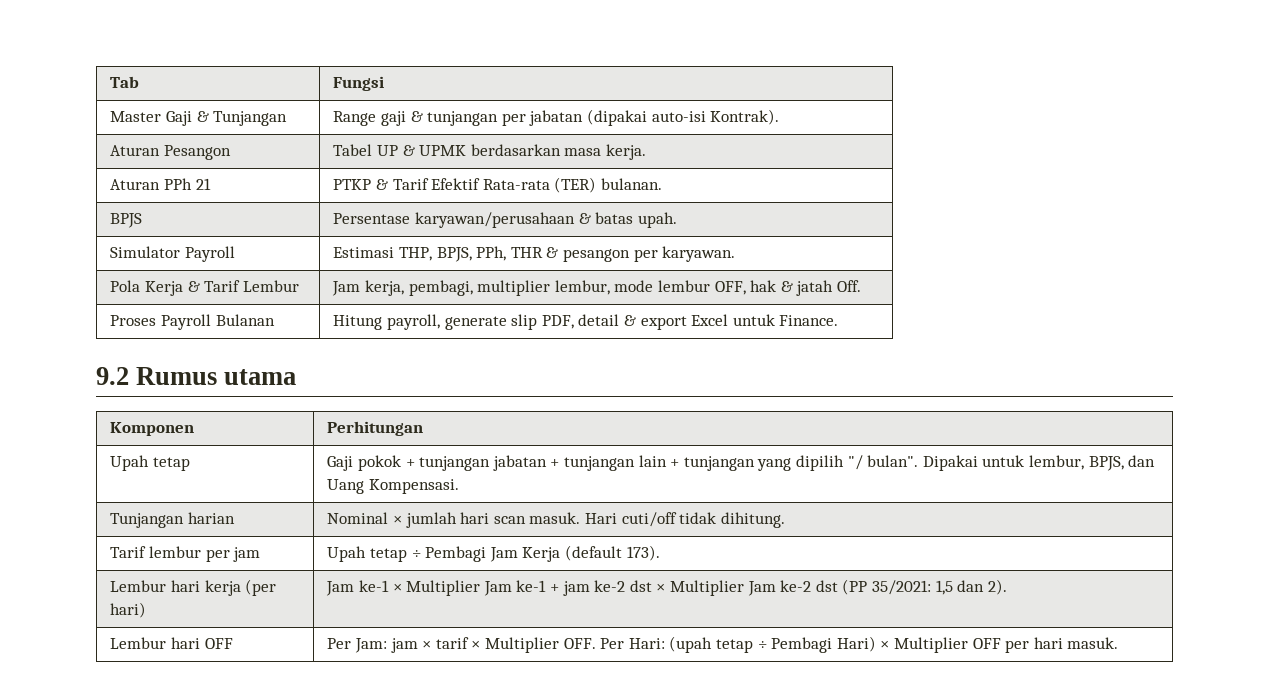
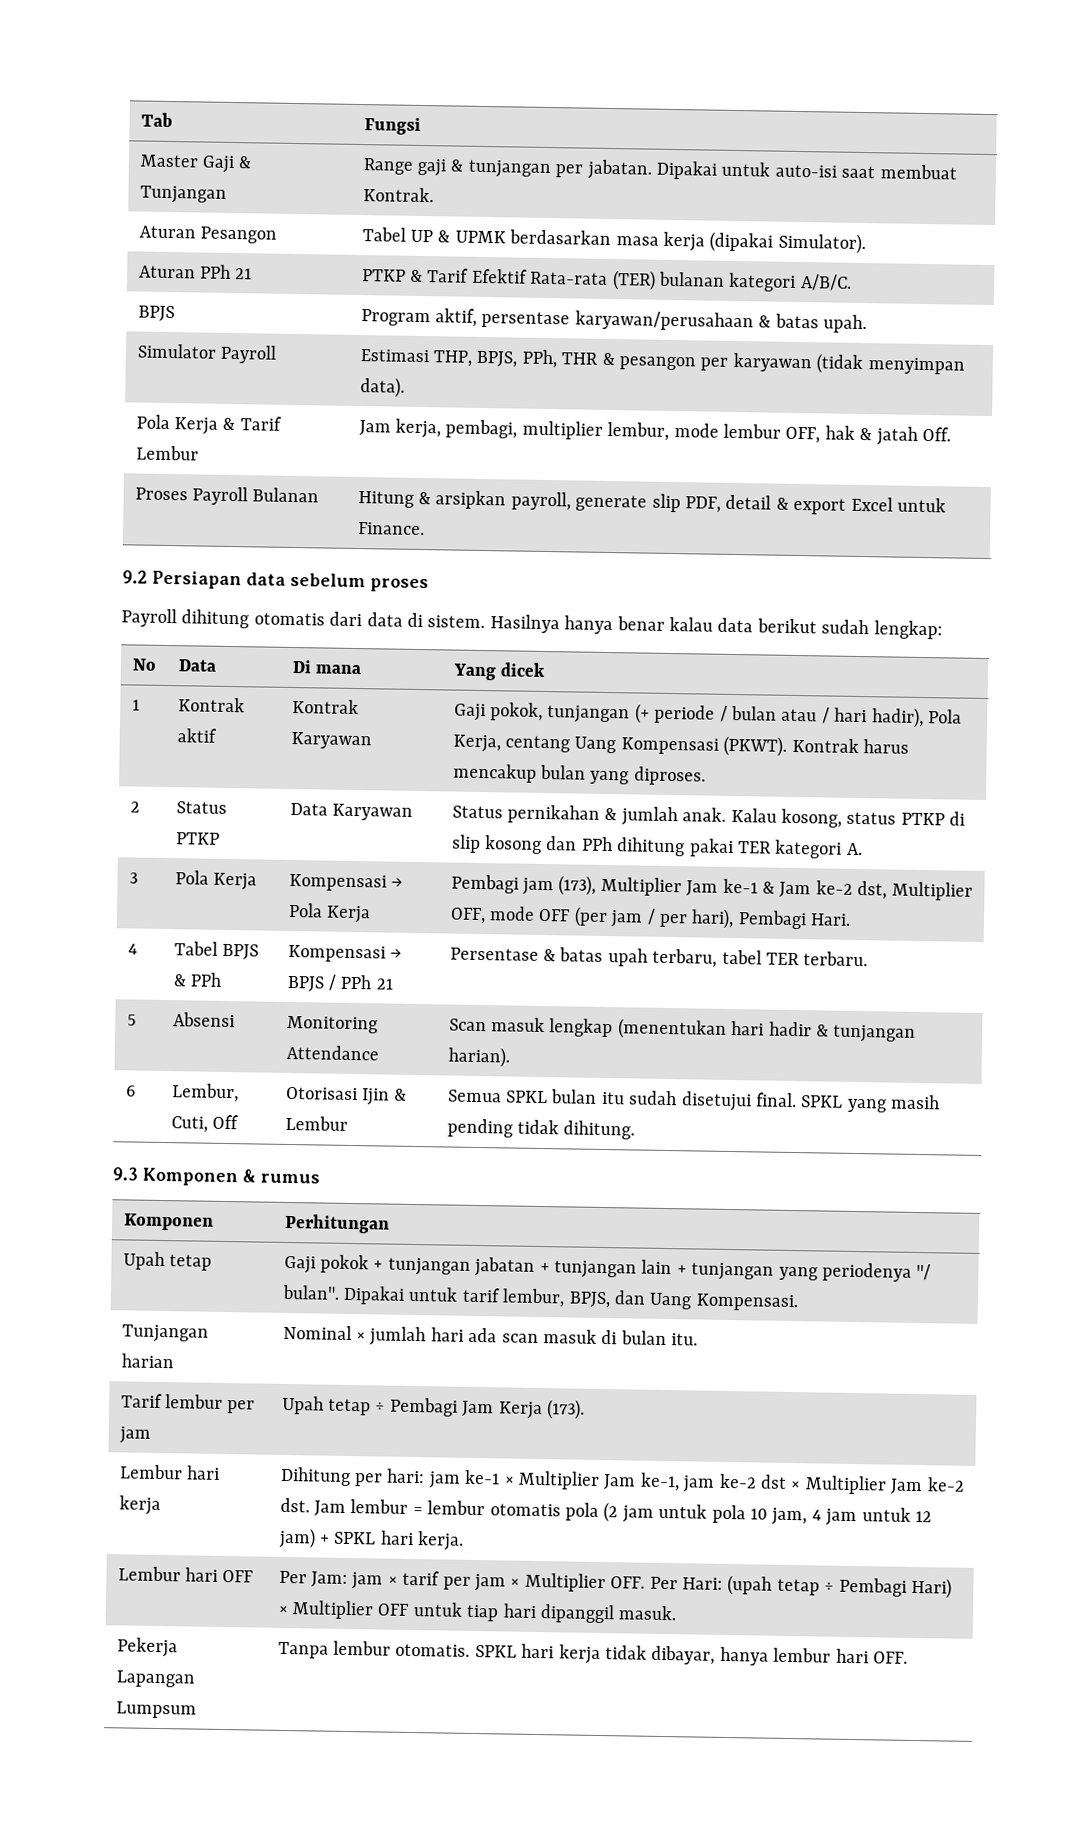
[529,109,780,126] jabatan (dipakai auto-isi Kontrak). -> [586,159,957,180] [362,187,434,203] jabatan. Dipakai untuk auto-isi saat membuat Kontrak.
[606,144,647,160] kerja. -> [662,231,866,255] kerja (dipakai Simulator).
[601,178,663,190] [110,213,143,228] [333,213,411,224] bulanan. // BPJS | Persentase -> [658,271,852,292] [137,305,175,322] [360,308,571,329] bulanan kategori A/B/C. // BPJS | Program aktif, persentase
[662,246,736,262] karyawan. -> [732,352,965,375] [359,377,405,398] karyawan (tidak menyimpan data).
(383, 322) none -> [417,490,507,510] & arsipkan
[136,367,297,385] Rumus utama -> [152,570,429,593] [121,608,943,640] [131,658,157,671] [177,659,217,672] [291,659,361,675] [452,662,546,681] [131,699,140,711] [177,697,245,713] [176,728,217,743] [291,698,359,715] [290,731,372,750] [453,702,962,729] [452,734,909,757] [452,763,706,786] [129,801,140,813] [175,801,227,814] [175,832,220,845] [289,802,413,821] [451,804,966,828] [451,834,863,859] [128,872,138,884] [174,870,257,891] [288,873,403,892] [287,902,371,924] [450,874,973,901] [449,906,852,930] [127,943,138,955] [173,941,259,960] [172,972,222,987] [287,944,402,963] [286,974,393,992] [449,947,869,968] [126,1014,137,1026] [172,1012,235,1028] [286,1015,378,1034] [285,1044,379,1061] [448,1017,917,1043] [447,1046,510,1068] [125,1085,136,1097] [171,1083,239,1103] [170,1114,239,1133] [285,1086,408,1106] [284,1115,348,1131] [447,1089,941,1113] [446,1118,636,1140] [112,1167,320,1187] Persiapan data sebelum proses // Payroll dihitung otomatis dari data di sistem. Hasilnya hanya benar kalau data berikut sudah lengkap: // No | Data | Di mana | Yang dicek // 1 | Kontrak aktif | Kontrak Karyawan | Gaji pokok, tunjangan (+ periode / bulan atau / hari hadir), Pola Kerja, centang Uang Kompensasi (PKWT). Kontrak harus mencakup bulan yang diproses. // 2 | Status PTKP | Data Karyawan | Status pernikahan & jumlah anak. Kalau kosong, status PTKP di slip kosong dan PPh dihitung pakai TER kategori A. // 3 | Pola Kerja | Kompensasi → Pola Kerja | Pembagi jam (173), Multiplier Jam ke-1 & Jam ke-2 dst, Multiplier OFF, mode OFF (per jam / per hari), Pembagi Hari. // 4 | Tabel BPJS & PPh | Kompensasi → BPJS / PPh 21 | Persentase & batas upah terbaru, tabel TER terbaru. // 5 | Absensi | Monitoring Attendance | Scan masuk lengkap (menentukan hari hadir & tunjangan harian). // 6 | Lembur, Cuti, Off | Otorisasi Ijin & Lembur | Semua SPKL bulan itu sudah disetujui final. SPKL yang masih pending tidak dihitung. // 9.3 Komponen & rumus
[795,455,844,471] dipilih -> [821,1262,912,1282] periodenya
(1025, 461) none -> [461,1287,501,1303] tarif
[493,512,785,528] scan masuk. Hari cuti/off tidak dihitung. -> [468,1327,699,1346] ada scan masuk di bulan itu.
[565,545,660,561] (default 173). -> [546,1399,585,1420] (173).
[245,579,277,596] [110,602,147,618] [326,581,355,596] (per hari) | Jam -> [279,1466,461,1489] | Dihitung per hari: jam
[516,580,560,592] ke-1 + -> [639,1472,680,1492] ke-1,
[815,579,1007,595] dst (PP 35/2021: 1,5 dan 2). -> [279,1497,932,1527] [277,1527,465,1551] dst. Jam lembur = lembur otomatis pola (2 jam untuk pola 10 jam, 4 jam untuk 12 jam) + SPKL hari kerja.
(469, 643) none -> [442,1573,506,1592] per jam
[1005,637,1119,653] per hari masuk. -> [412,1602,678,1624] [116,1637,178,1658] [115,1670,195,1688] [115,1701,197,1719] [277,1640,908,1666] untuk tiap hari dipanggil masuk. // Pekerja Lapangan Lumpsum | Tanpa lembur otomatis. SPKL hari kerja tidak dibayar, hanya lembur hari OFF.

